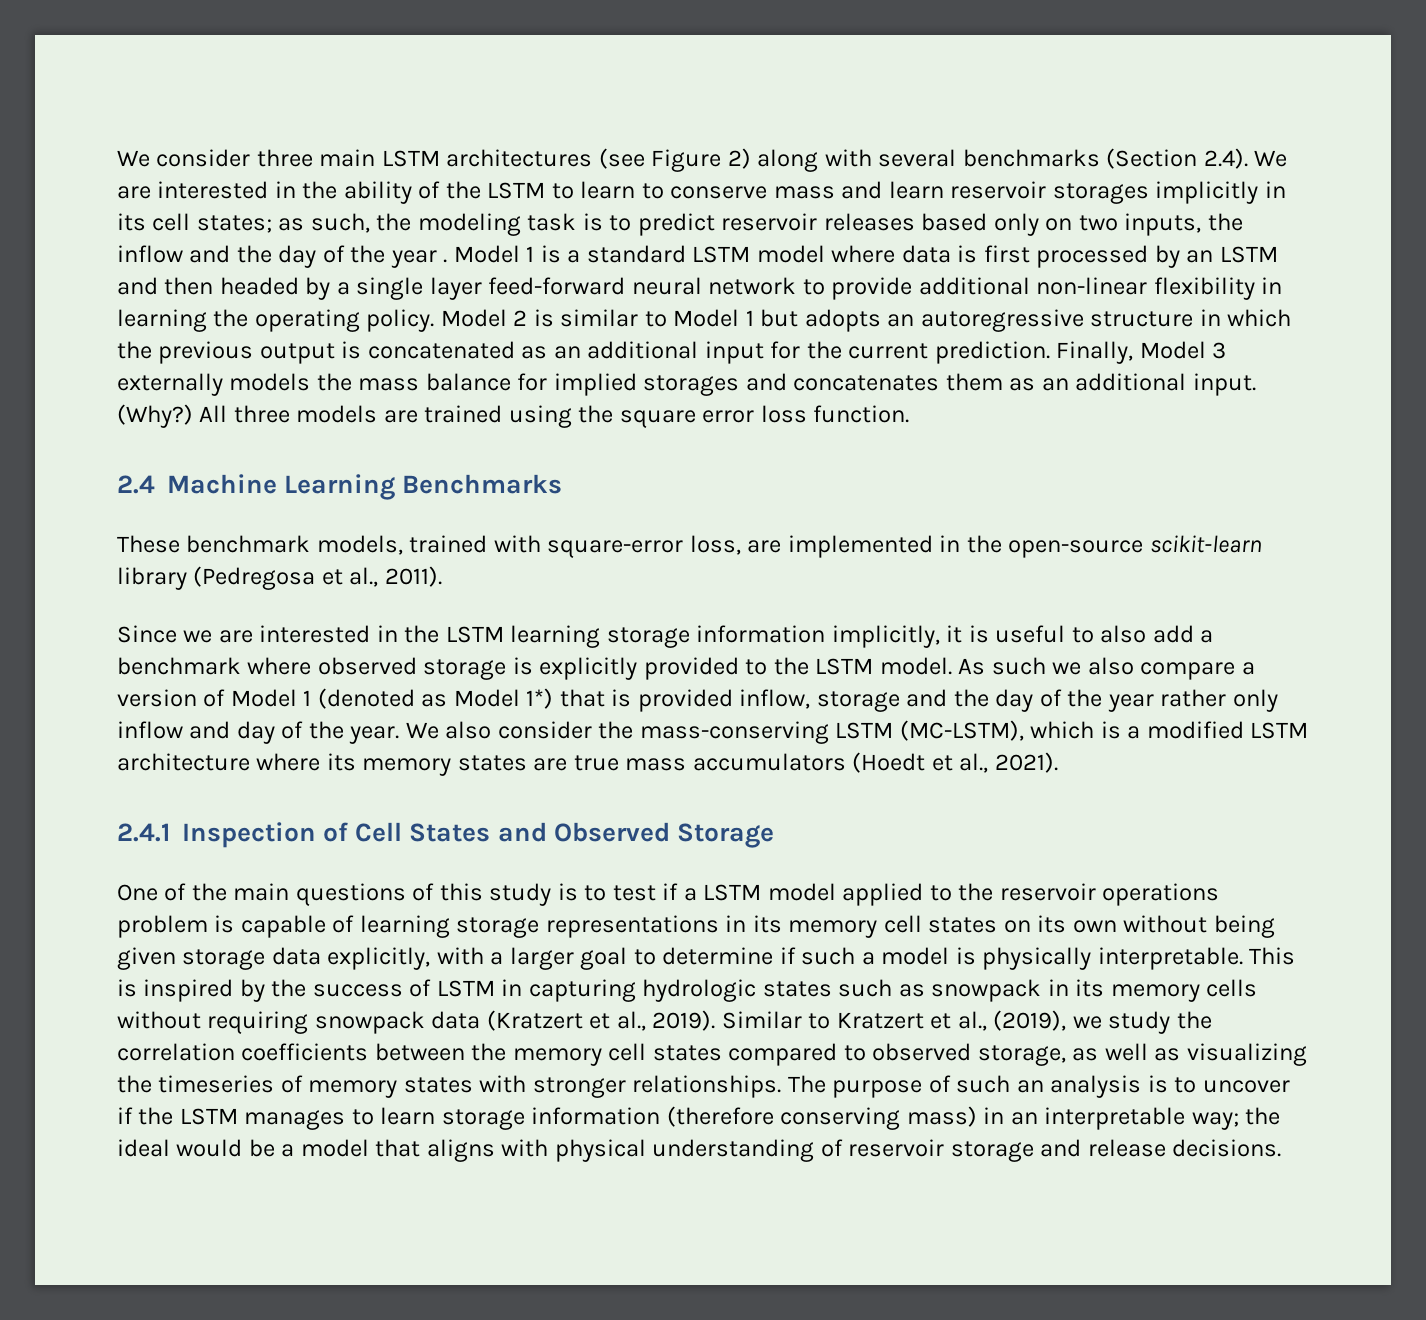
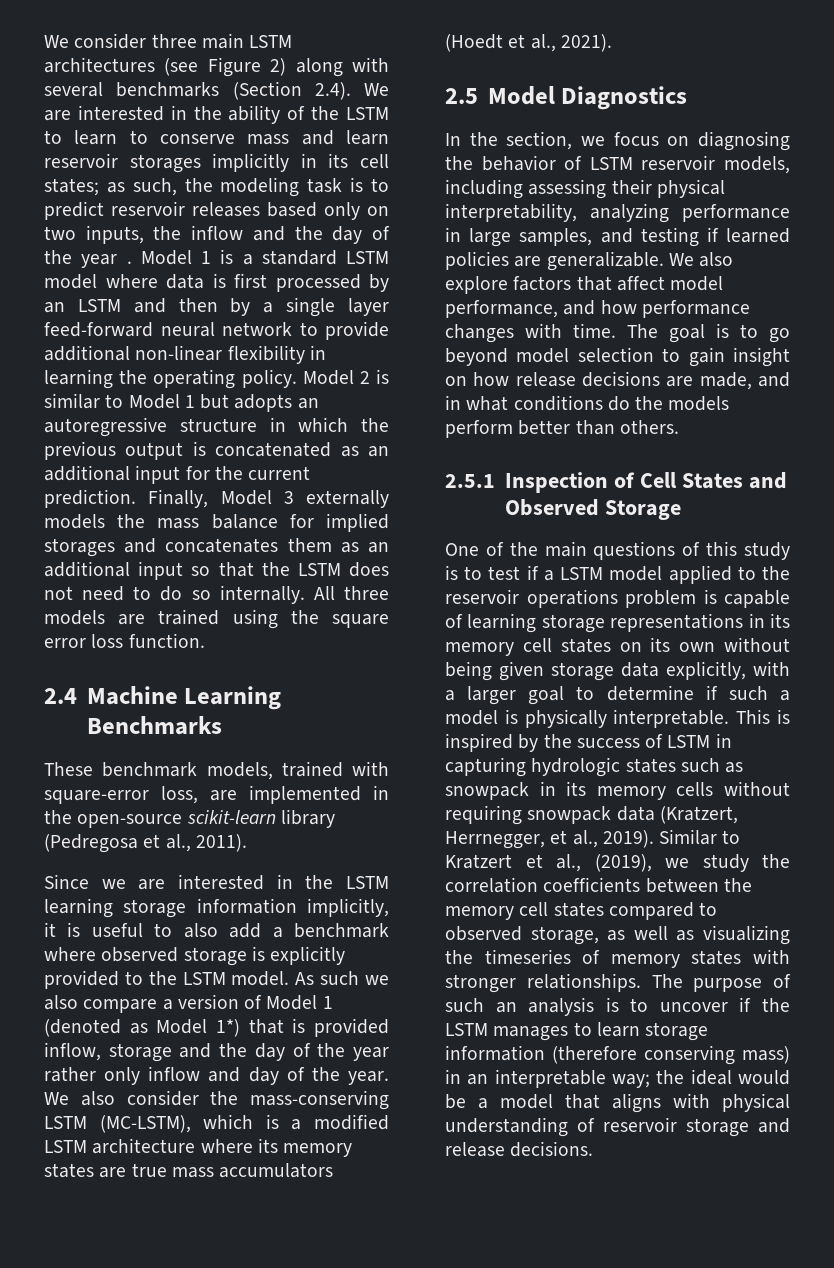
[219,277,299,295] headed -> (218, 305) none
[1192,373,1256,396] [117,404,193,428] input. (Why?) -> [138,561,389,580] [44,585,305,604] input so that the LSTM does not need to do so internally.
[117,823,170,842] 2.4.1 -> [445,86,688,110] [445,131,790,151] [445,155,790,174] [445,179,725,199] [445,203,790,223] [445,227,790,247] [445,251,734,271] [445,276,724,294] [445,300,750,318] [445,323,790,343] [445,347,790,367] [445,371,790,390] [445,395,730,411] [445,420,679,438] [445,474,495,488] 2.5 Model Diagnostics // In the section, we focus on diagnosing the behavior of LSTM reservoir models, including assessing their physical interpretability, analyzing performance in large samples, and testing if learned policies are generalizable. We also explore factors that affect model performance, and how performance changes with time. The goal is to go beyond model selection to gain insight on how release decisions are made, and in what conditions do the models perform better than others. // 2.5.1
[486,1010,583,1031] (Kratzert -> [659,806,738,824] [445,831,545,849] (Kratzert, Herrnegger,

